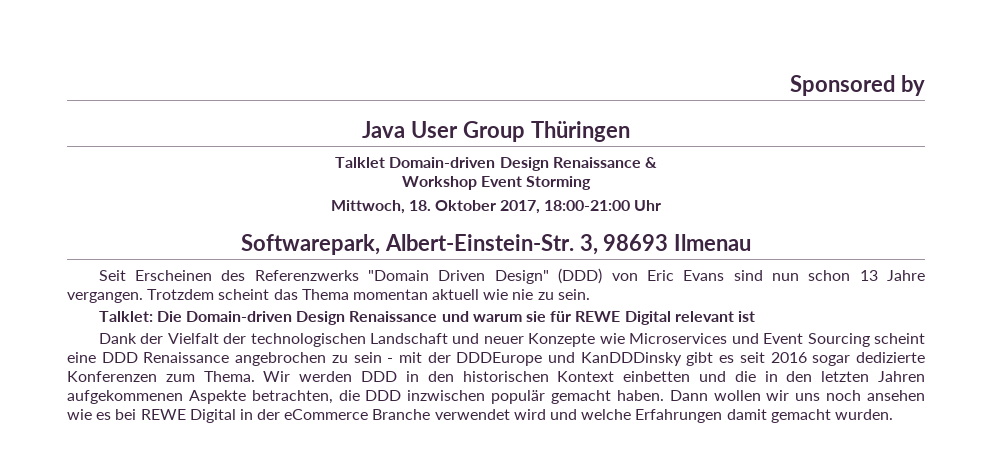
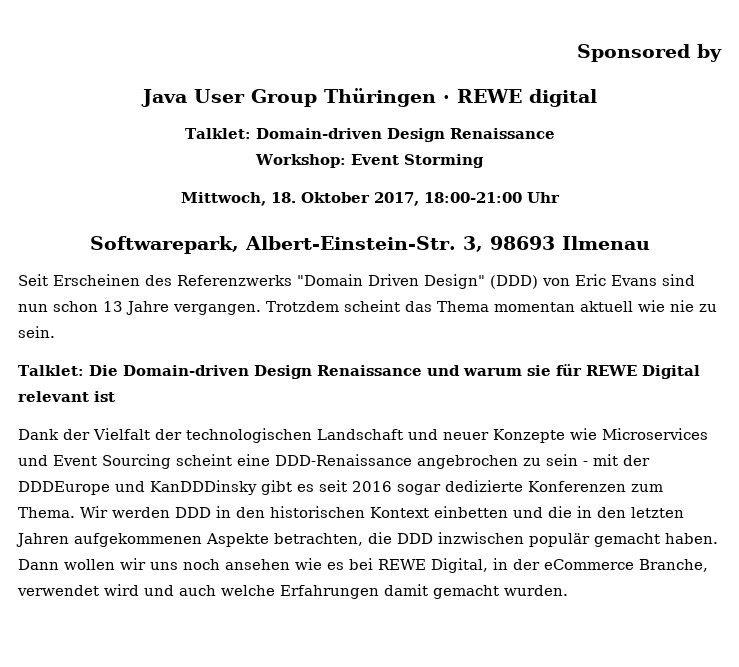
[335,157,657,171] [401,176,477,190] // Talklet Domain-driven Design Renaissance & // Workshop -> [442,89,597,107] [184,128,555,142] [255,154,347,168] · REWE digital // Talklet: Domain-driven Design Renaissance // Workshop:
[101,352,230,363] DDD Renaissance -> [275,454,412,466] DDD-Renaissance
[189,409,236,423] Digital -> [431,558,488,573] Digital,
[372,409,431,420] Branche -> [639,559,708,572] Branche,
(578, 414) none -> [179,585,216,596] auch

